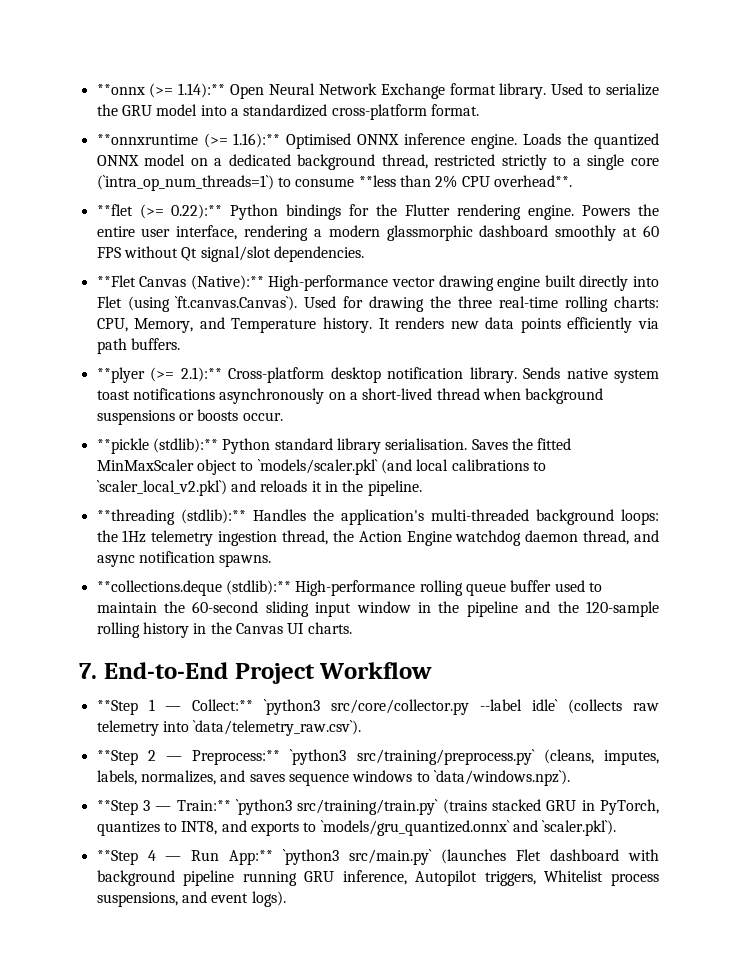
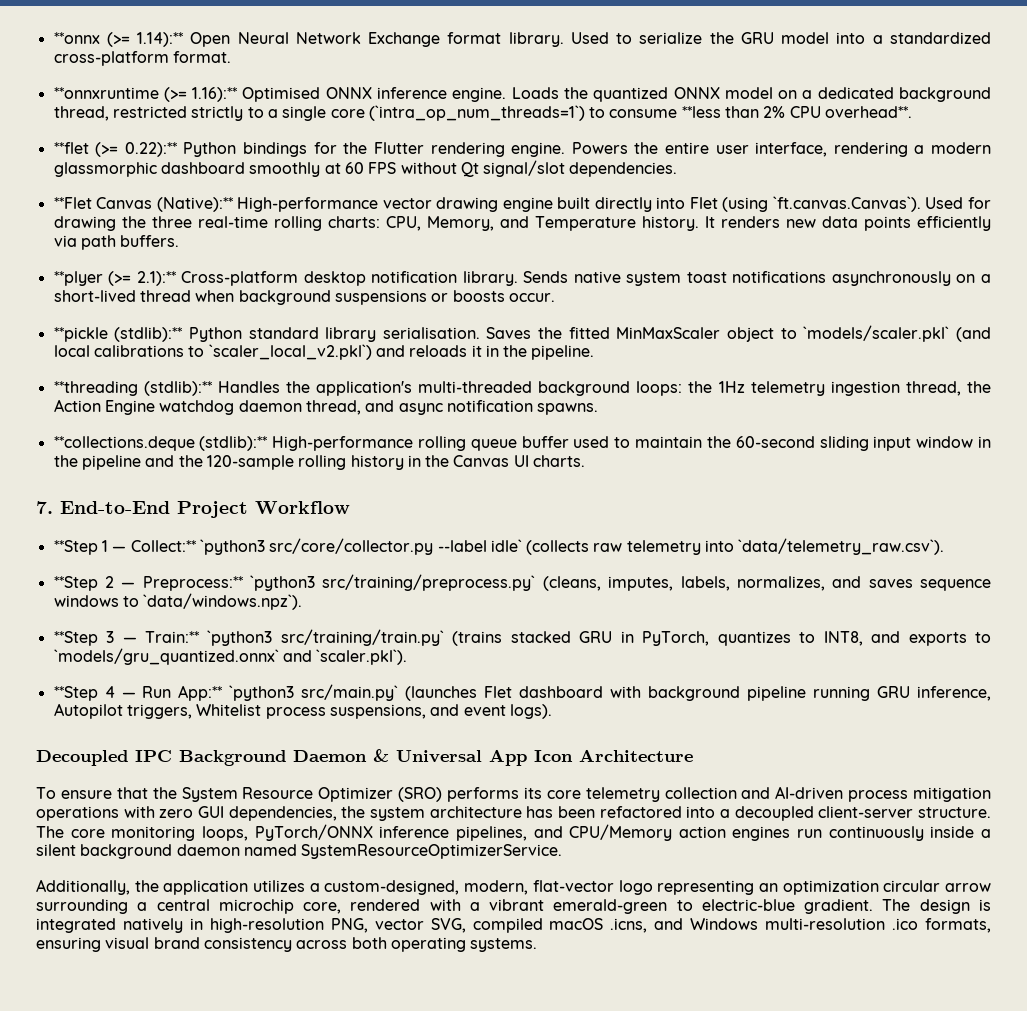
(286, 899) none -> [36,749,693,766] [36,786,991,802] [36,806,991,821] [36,824,991,841] [36,844,563,859] [36,879,992,895] [36,899,991,914] [36,918,992,933] [36,937,538,952] // Decoupled IPC Background Daemon & Universal App Icon Architecture // To ensure that the System Resource Optimizer (SRO) performs its core telemetry collection and AI-driven process mitigation operations with zero GUI dependencies, the system architecture has been refactored into a decoupled client-server structure. The core monitoring loops, PyTorch/ONNX inference pipelines, and CPU/Memory action engines run continuously inside a silent background daemon named SystemResourceOptimizerService. // Additionally, the application utilizes a custom-designed, modern, flat-vector logo representing an optimization circular arrow surrounding a central microchip core, rendered with a vibrant emerald-green to electric-blue gradient. The design is integrated natively in high-resolution PNG, vector SVG, compiled macOS .icns, and Windows multi-resolution .ico formats, ensuring visual brand consistency across both operating systems.

